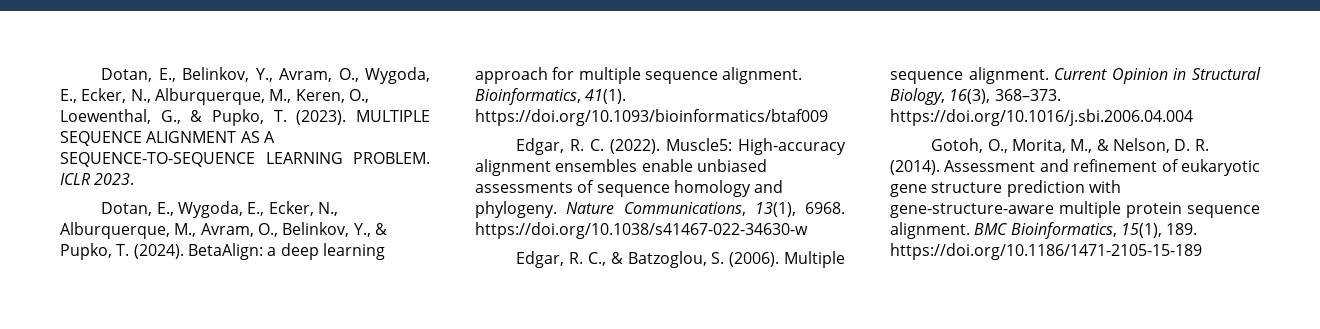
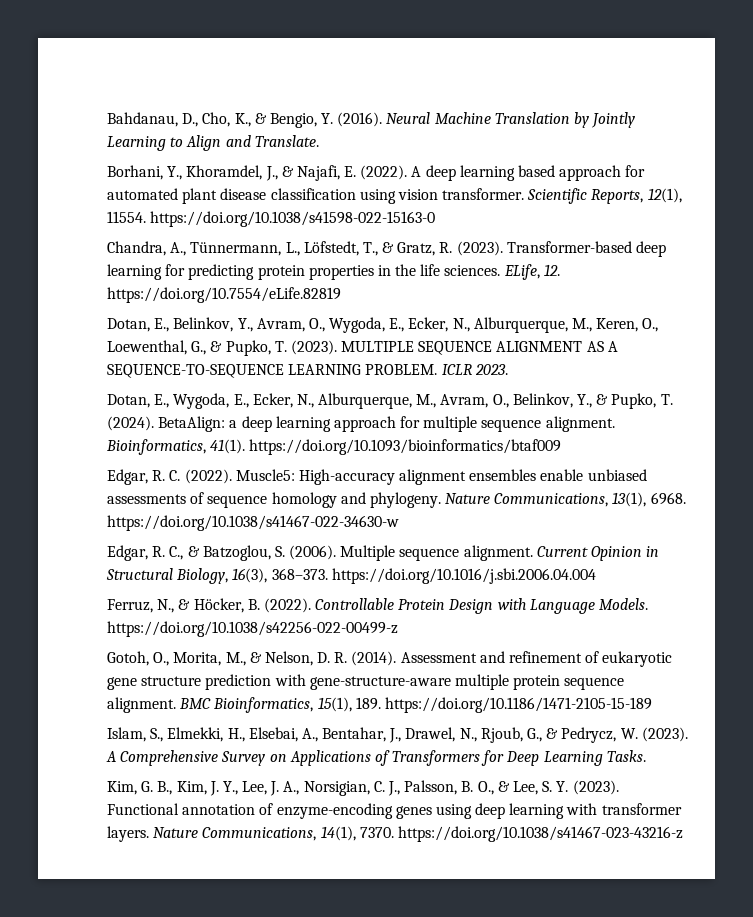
(101, 75) none -> [107,112,636,128] [107,135,319,151] [107,165,646,181] [107,188,682,204] [107,211,436,227] [107,241,667,257] [107,264,560,280] [107,287,341,303] Bahdanau, D., Cho, K., & Bengio, Y. (2016). Neural Machine Translation by Jointly Learning to Align and Translate. // Borhani, Y., Khoramdel, J., & Najafi, E. (2022). A deep learning based approach for automated plant disease classification using vision transformer. Scientific Reports, 12(1), 11554. https://doi.org/10.1038/s41598-022-15163-0 // Chandra, A., Tünnermann, L., Löfstedt, T., & Gratz, R. (2023). Transformer-based deep learning for predicting protein properties in the life sciences. ELife, 12. https://doi.org/10.7554/eLife.82819 //
(1193, 117) none -> [107,598,649,614] [107,621,398,637] // Ferruz, N., & Höcker, B. (2022). Controllable Protein Design with Language Models. https://doi.org/10.1038/s42256-022-00499-z
(1202, 251) none -> [107,727,688,743] [106,750,646,766] [107,780,619,796] [107,803,682,819] [107,826,683,842] // Islam, S., Elmekki, H., Elsebai, A., Bentahar, J., Drawel, N., Rjoub, G., & Pedrycz, W. (2023). A Comprehensive Survey on Applications of Transformers for Deep Learning Tasks. // Kim, G. B., Kim, J. Y., Lee, J. A., Norsigian, C. J., Palsson, B. O., & Lee, S. Y. (2023). Functional annotation of enzyme-encoding genes using deep learning with transformer layers. Nature Communications, 14(1), 7370. https://doi.org/10.1038/s41467-023-43216-z

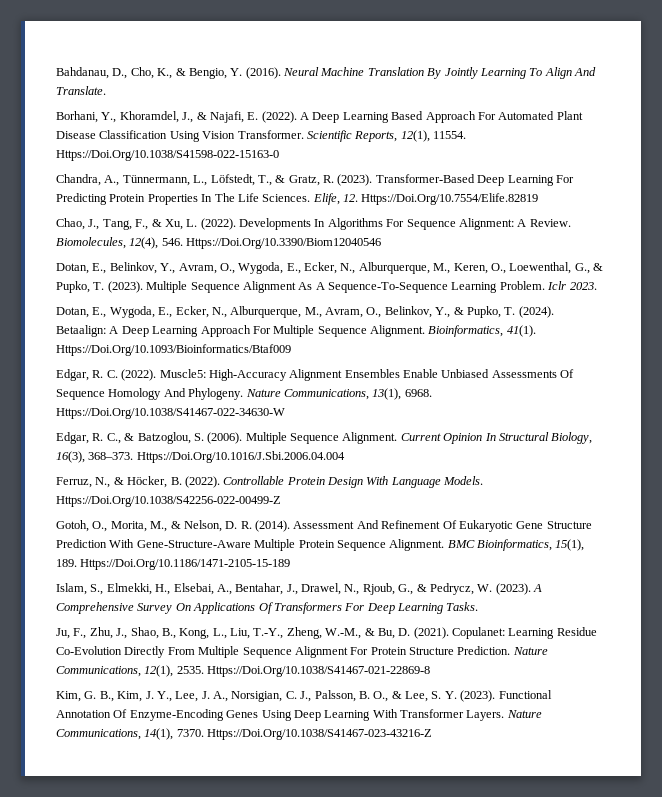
[574,112,590,128] by -> [427,68,442,79] By
[170,135,251,151] to Align and -> [529,67,596,79] To Align And
[425,165,646,181] [107,188,525,204] deep learning based approach for automated plant disease classification using vision transformer. -> [312,111,583,123] [56,130,304,142] Deep Learning Based Approach For Automated Plant Disease Classification Using Vision Transformer.
[150,211,436,227] https://doi.org/10.1038/s41598-022-15163-0 -> [56,150,279,161] Https://Doi.Org/10.1038/S41598-022-15163-0
[506,241,667,257] [107,264,560,280] [107,287,341,303] Transformer-based deep learning for predicting protein properties in the life sciences. ELife, 12. https://doi.org/10.7554/eLife.82819 -> [375,174,574,186] [56,193,539,205] [56,218,571,230] [56,237,382,249] Transformer-Based Deep Learning For Predicting Protein Properties In The Life Sciences. Elife, 12. Https://Doi.Org/10.7554/Elife.82819 // Chao, J., Tang, F., & Xu, L. (2022). Developments In Algorithms For Sequence Alignment: A Review. Biomolecules, 12(4), 546. Https://Doi.Org/10.3390/Biom12040546
[341,341,618,355] [107,364,472,378] MULTIPLE SEQUENCE ALIGNMENT AS A SEQUENCE-TO-SEQUENCE LEARNING PROBLEM. ICLR -> [146,281,567,293] Multiple Sequence Alignment As A Sequence-To-Sequence Learning Problem. Iclr
[158,416,615,432] BetaAlign: a deep learning approach for multiple sequence alignment. -> [56,325,425,337] Betaalign: A Deep Learning Approach For Multiple Sequence Alignment.
[249,439,562,455] https://doi.org/10.1093/bioinformatics/btaf009 -> [56,344,291,356] Https://Doi.Org/10.1093/Bioinformatics/Btaf009
[298,469,647,485] [107,492,441,508] High-accuracy alignment ensembles enable unbiased assessments of sequence homology and phylogeny. -> [208,369,575,381] [56,388,244,400] High-Accuracy Alignment Ensembles Enable Unbiased Assessments Of Sequence Homology And Phylogeny.
[107,515,399,531] https://doi.org/10.1038/s41467-022-34630-w -> [56,408,285,419] Https://Doi.Org/10.1038/S41467-022-34630-W
[399,545,533,561] sequence alignment. -> [290,432,398,444] Sequence Alignment.
[646,546,660,557] in -> [484,433,496,441] In
[331,568,596,584] https://doi.org/10.1016/j.sbi.2006.04.004 -> [136,451,345,463] Https://Doi.Org/10.1016/J.Sbi.2006.04.004
[497,598,526,610] with -> [366,476,389,485] With
[107,621,398,637] https://doi.org/10.1038/s42256-022-00499-z -> [56,496,281,507] Https://Doi.Org/10.1038/S42256-022-00499-Z
[479,651,673,667] [107,674,625,690] [107,697,176,713] and refinement of eukaryotic gene structure prediction with gene-structure-aware multiple protein sequence alignment. -> [356,520,592,532] [56,539,445,551] And Refinement Of Eukaryotic Gene Structure Prediction With Gene-Structure-Aware Multiple Protein Sequence Alignment.
[384,697,652,713] https://doi.org/10.1186/1471-2105-15-189 -> [80,559,291,570] Https://Doi.Org/10.1186/1471-2105-15-189
[269,750,646,766] on Applications of Transformers for Deep Learning Tasks. -> [175,602,479,614] [56,627,597,639] [56,646,548,658] [56,665,431,677] On Applications Of Transformers For Deep Learning Tasks. // Ju, F., Zhu, J., Shao, B., Kong, L., Liu, T.-Y., Zheng, W.-M., & Bu, D. (2021). Copulanet: Learning Residue Co-Evolution Directly From Multiple Sequence Alignment For Protein Structure Prediction. Nature Communications, 12(1), 2535. Https://Doi.Org/10.1038/S41467-021-22869-8
[182,803,682,819] [107,826,149,842] annotation of enzyme-encoding genes using deep learning with transformer layers. -> [56,709,505,721] Annotation Of Enzyme-Encoding Genes Using Deep Learning With Transformer Layers.
[397,826,683,842] https://doi.org/10.1038/s41467-023-43216-z -> [207,729,433,740] Https://Doi.Org/10.1038/S41467-023-43216-Z

